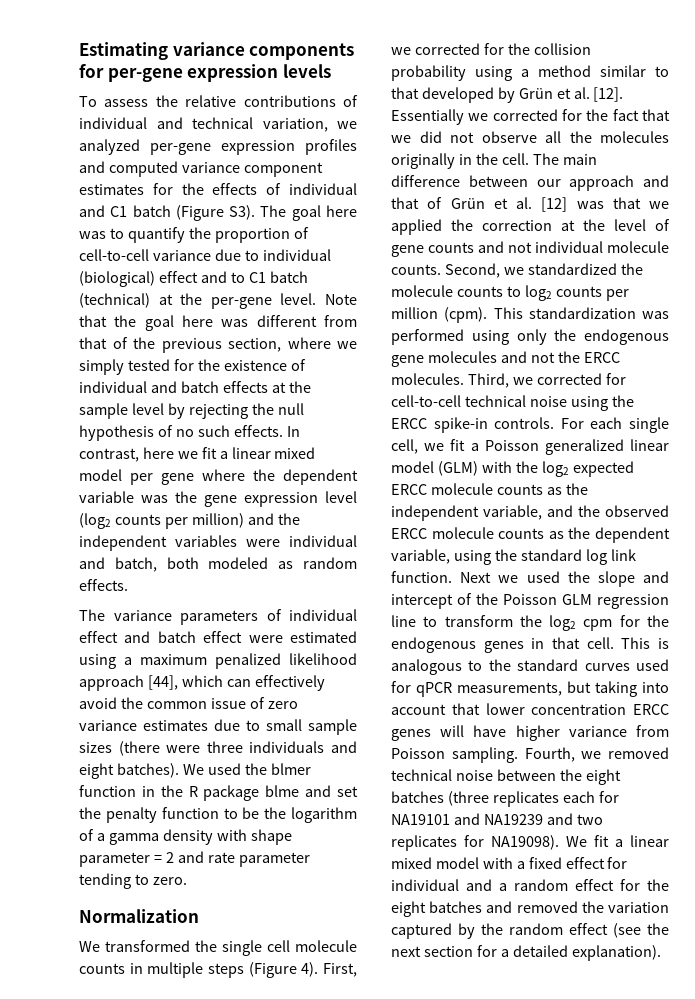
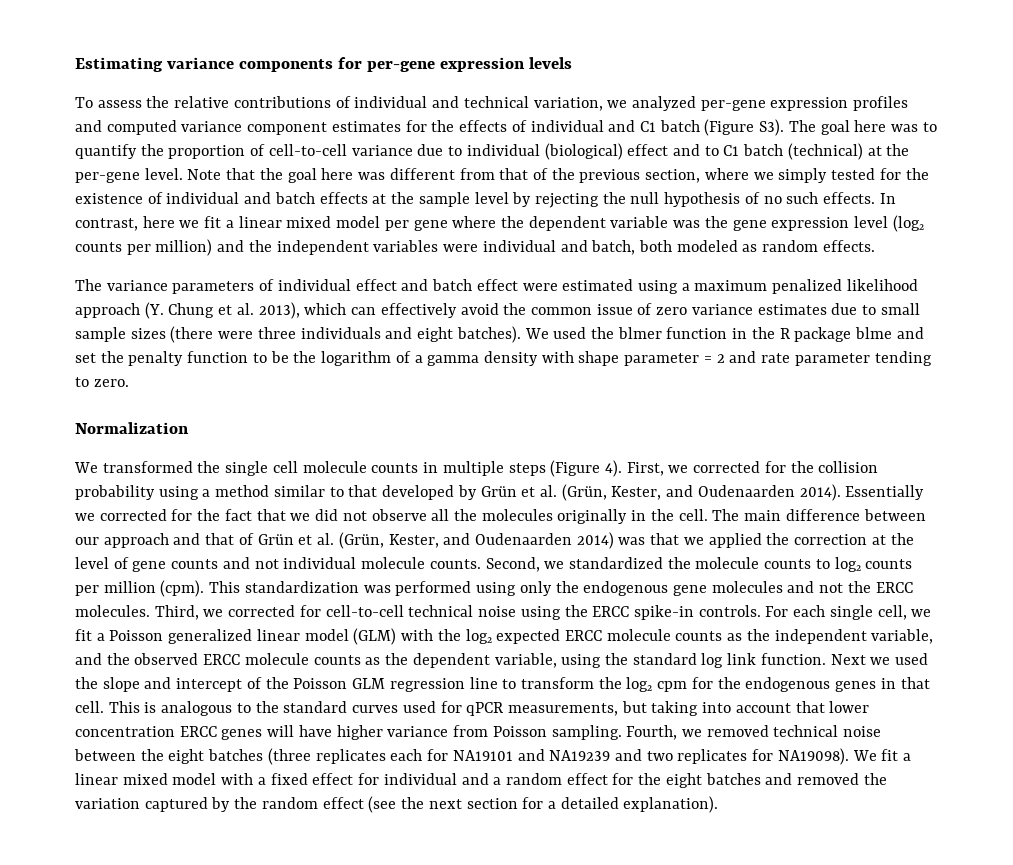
[147,675,178,690] [44], -> [144,302,300,319] (Y. Chung et al. 2013),
[593,87,624,102] [12]. -> [561,484,841,501] (Grün, Kester, and Oudenaarden 2014).
[541,197,568,212] [12] -> [338,532,614,549] (Grün, Kester, and Oudenaarden 2014)

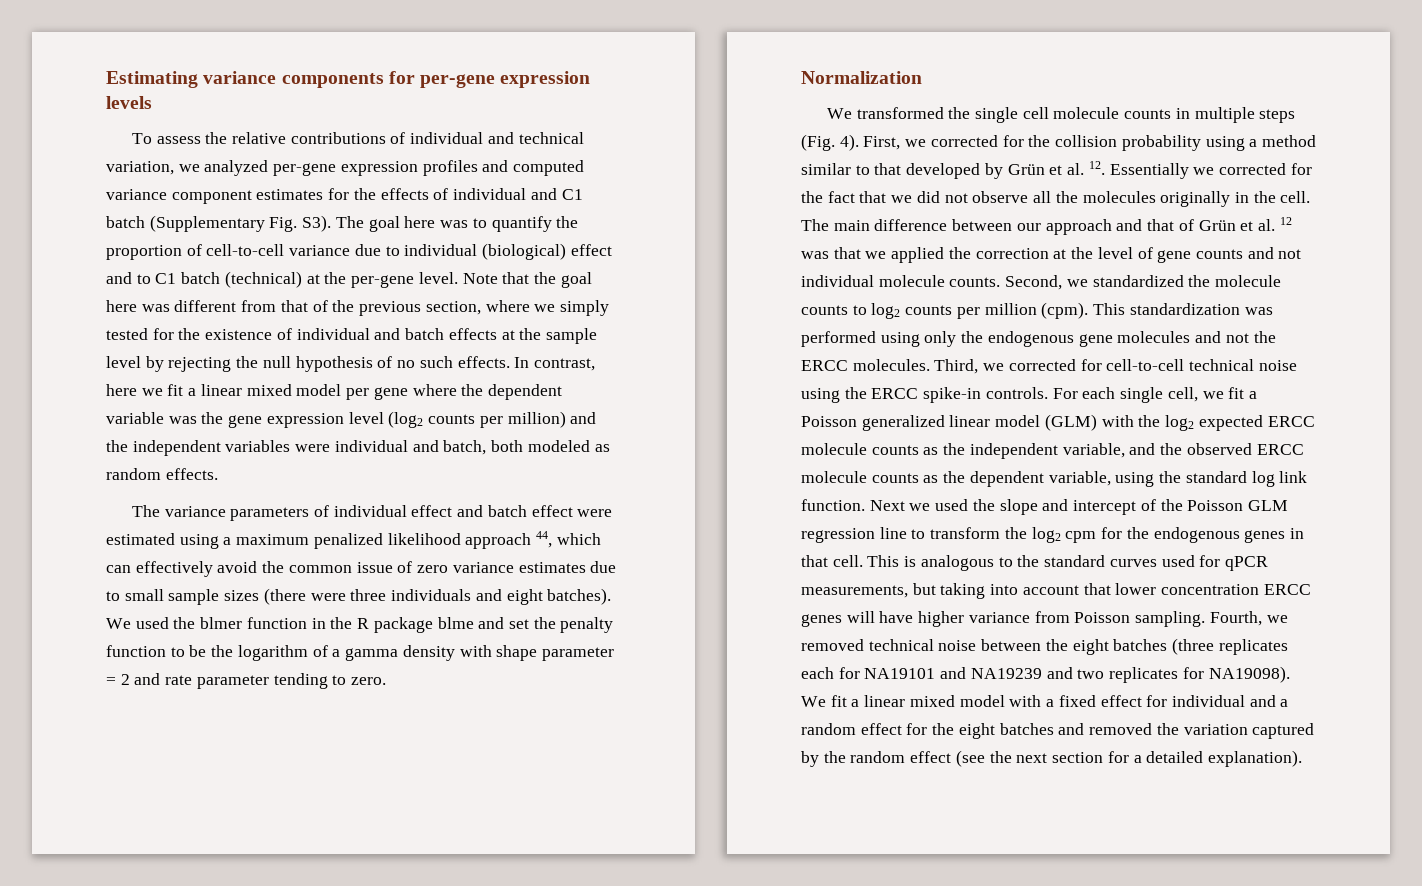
[704,119,755,136] (Figure -> [149,215,298,232] (Supplementary Fig.
[144,302,300,319] (Y. Chung et al. 2013), -> [536,531,553,548] 44,
[550,460,601,477] (Figure -> [801,134,835,151] (Fig.
[561,484,841,501] (Grün, Kester, and Oudenaarden 2014). -> [1088,161,1105,175] 12.
[338,532,614,549] (Grün, Kester, and Oudenaarden 2014) -> [1279,217,1292,225] 12

